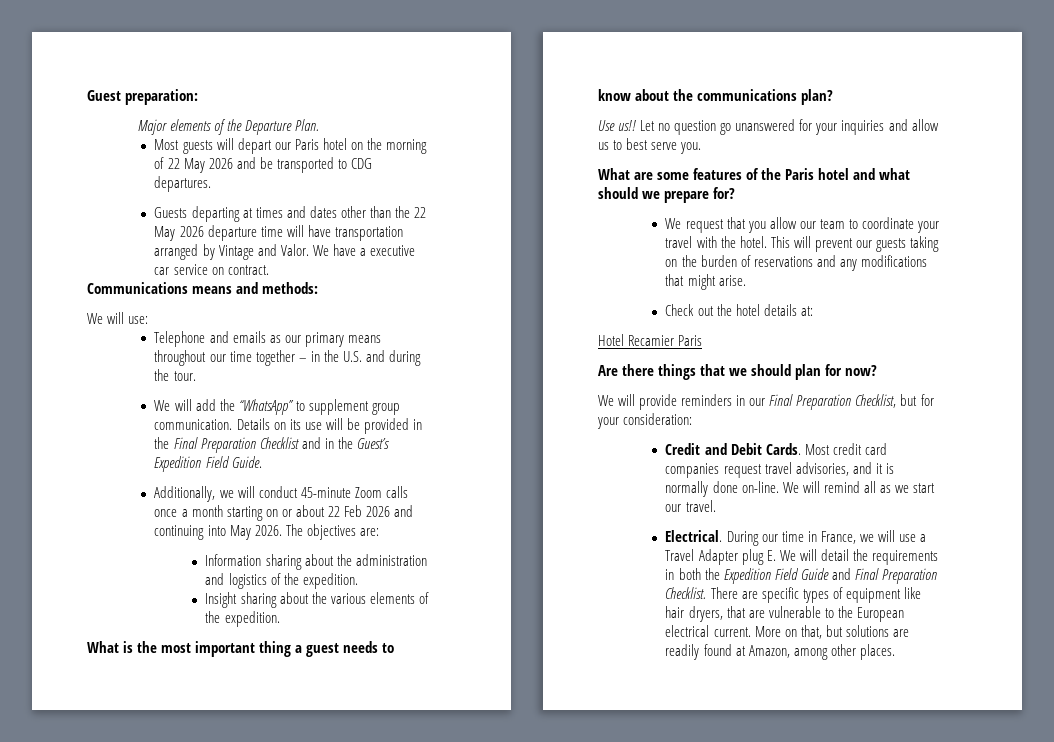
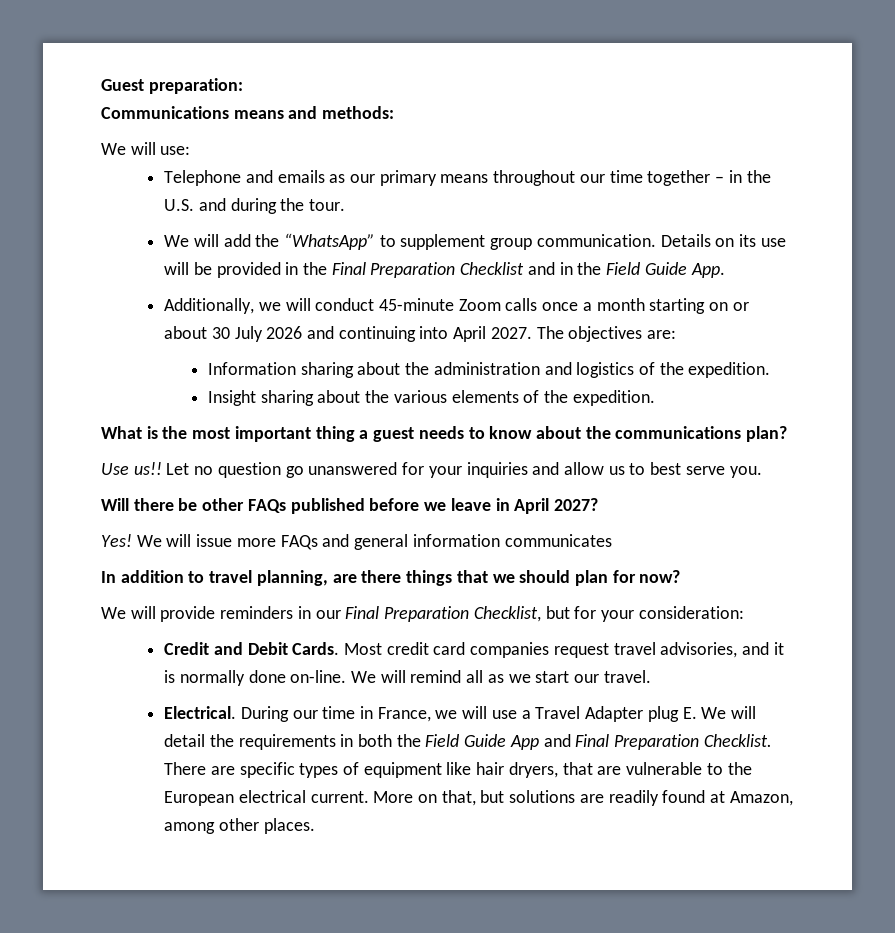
[137,119,320,135] [154,138,427,154] [154,157,372,173] [154,176,212,192] [154,206,426,222] [154,225,403,241] [154,244,415,260] [154,264,269,275] // Major elements of the Departure Plan. // Most guests will depart our Paris hotel on the morning of 22 May 2026 and be transported to CDG departures. // Guests departing at times and dates other than the 22 May 2026 departure time will have transportation arranged by Vintage and Valor. We have a executive car service on contract. -> (243, 86) none
[356,438,389,449] [154,456,262,472] Guest’s Expedition Field Guide. -> [606,262,725,278] Field Guide App.
[327,505,362,517] 22 Feb -> [211,326,263,342] 30 July
[229,525,282,540] May 2026. -> [453,326,532,342] April 2027.
[598,168,911,180] [598,187,736,203] [665,217,939,233] [665,236,939,252] [665,255,927,271] [665,274,746,290] [665,304,813,316] [598,334,703,346] [598,365,618,376] What are some features of the Paris hotel and what should we prepare for? // We request that you allow our team to coordinate your travel with the hotel. This will prevent our guests taking on the burden of reservations and any modifications that might arise. // Check out the hotel details at: // Hotel Recamier Paris // Are -> [101,498,598,514] [101,534,612,550] [101,570,357,586] Will there be other FAQs published before we leave in April 2027? // Yes! We will issue more FAQs and general information communicates // In addition to travel planning, are
[723,568,829,584] Expedition Field Guide -> [425,734,539,750] Field Guide App

